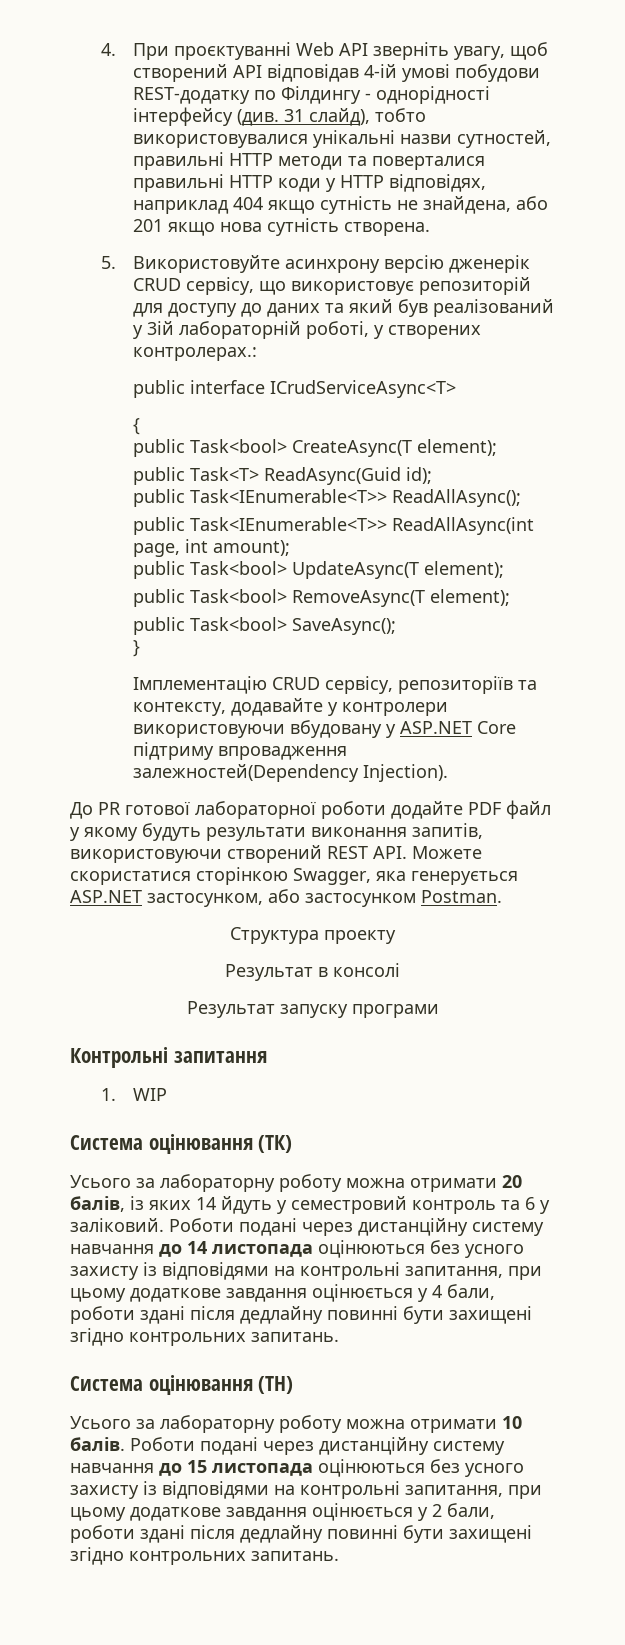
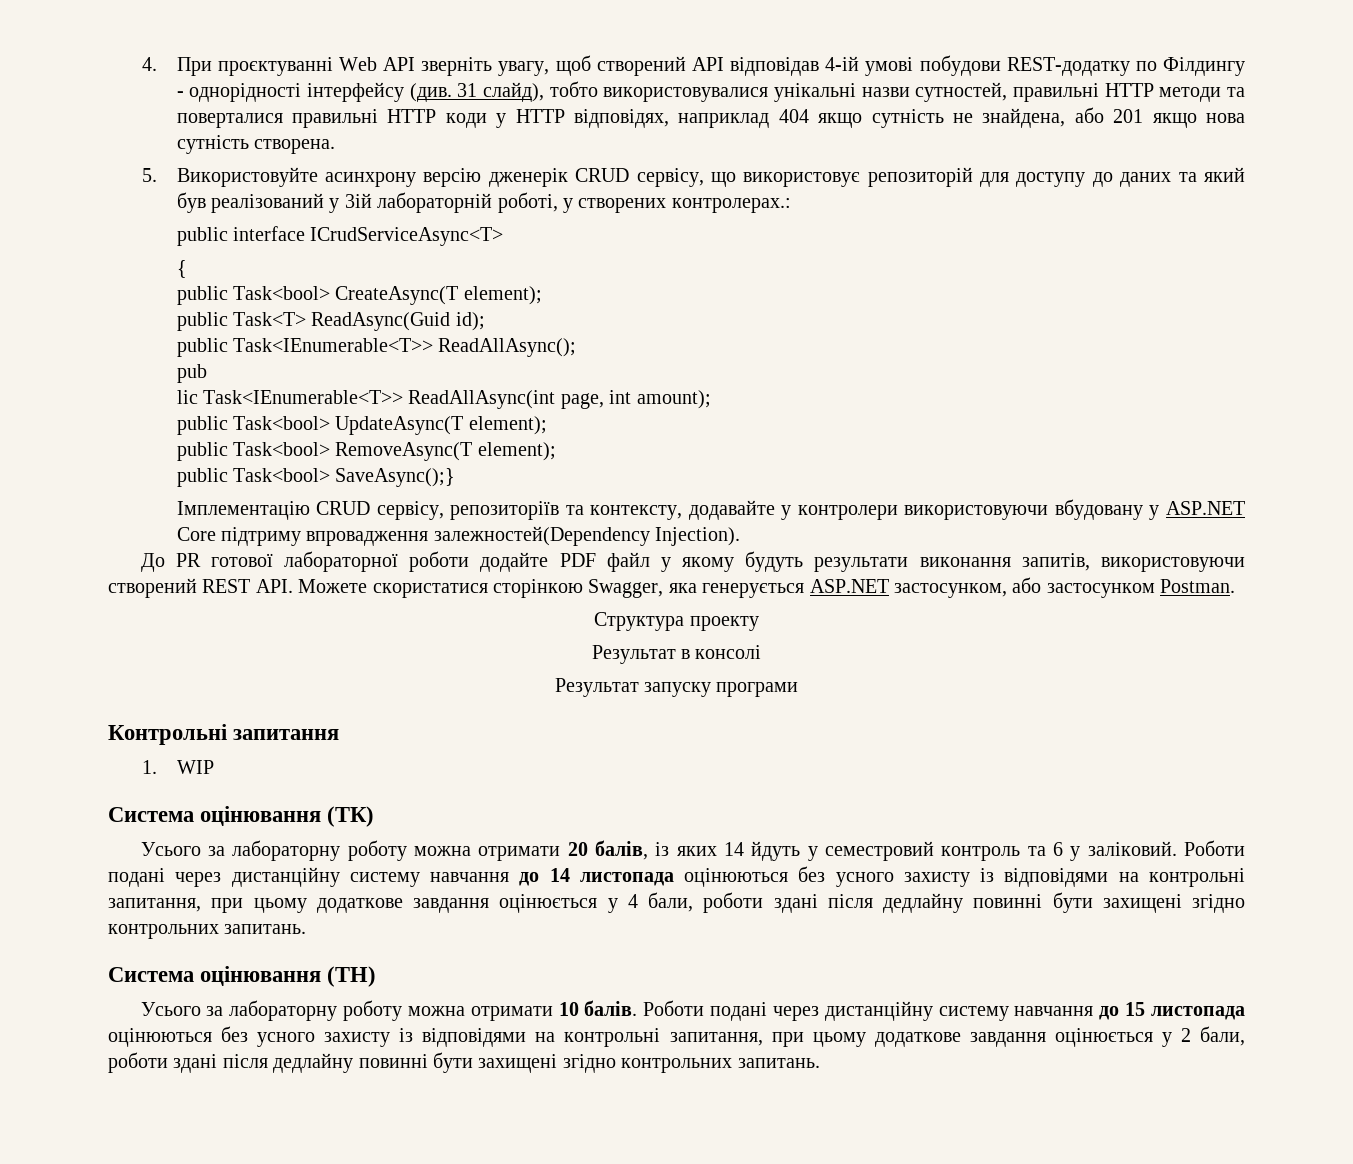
[132,517,185,535] public -> [176,364,207,383] [176,390,198,404] pub // lic
[291,618,396,635] [132,640,140,657] SaveAsync(); // } -> [335,468,456,487] SaveAsync();}

